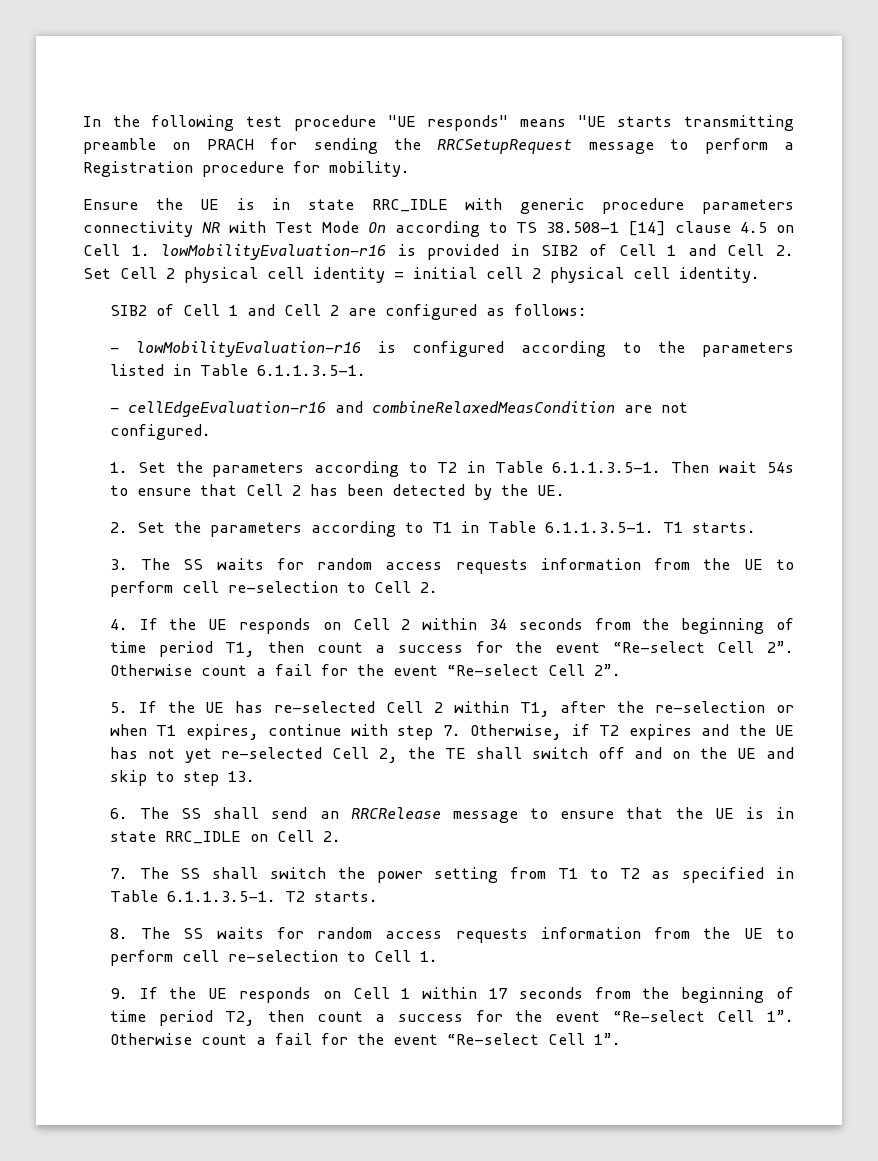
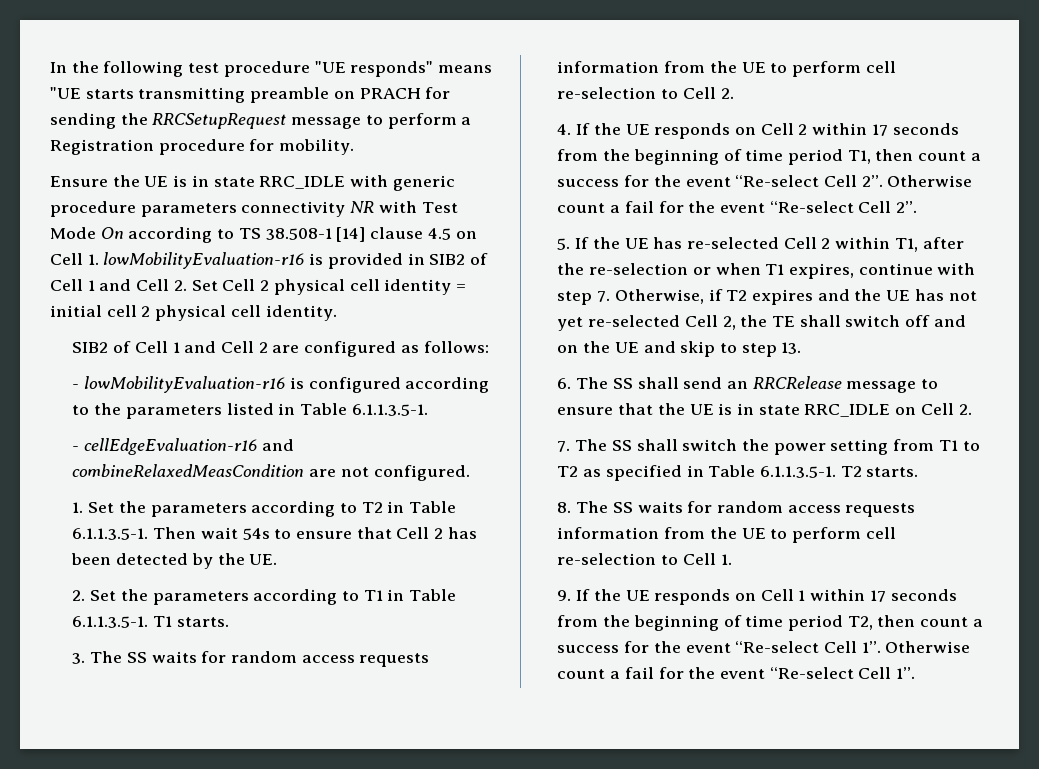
[489,619,508,630] 34 -> [871,124,888,136] 17

